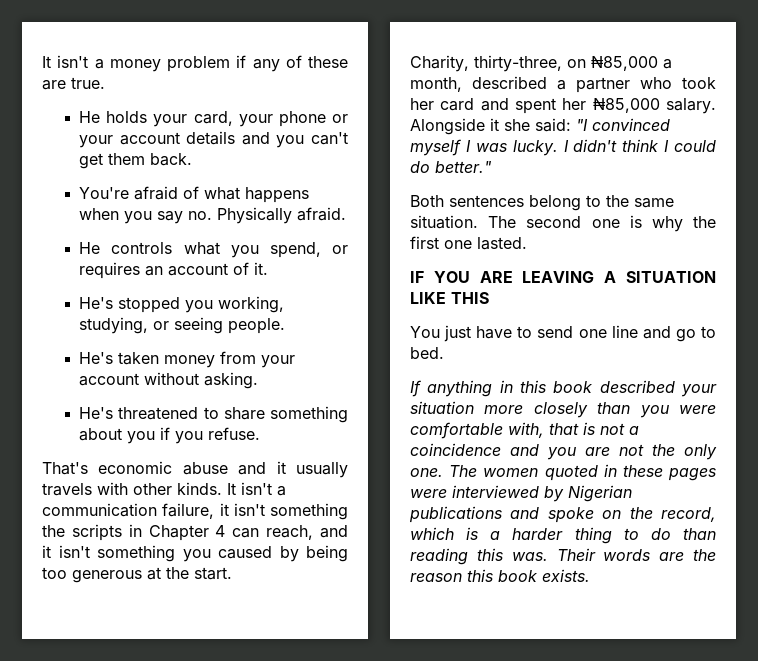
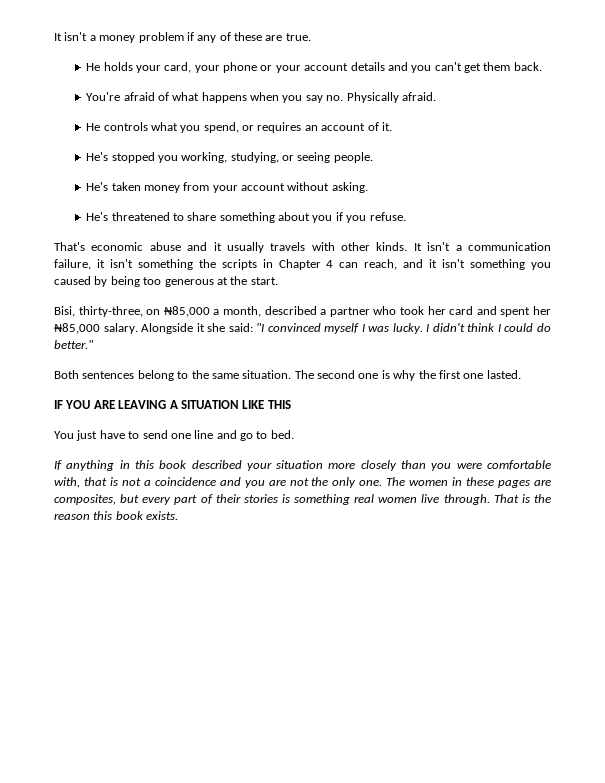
[410,55,469,72] Charity, -> [54,306,75,317] Bisi,
[544,465,598,481] quoted -> (449, 483) none
[410,485,632,502] [409,506,716,523] [410,527,716,544] [410,548,685,565] were interviewed by Nigerian publications and spoke on the record, which is a harder thing to do than reading this was. Their words are -> [534,479,552,486] [54,494,530,505] are composites, but every part of their stories is something real women live through. That is

